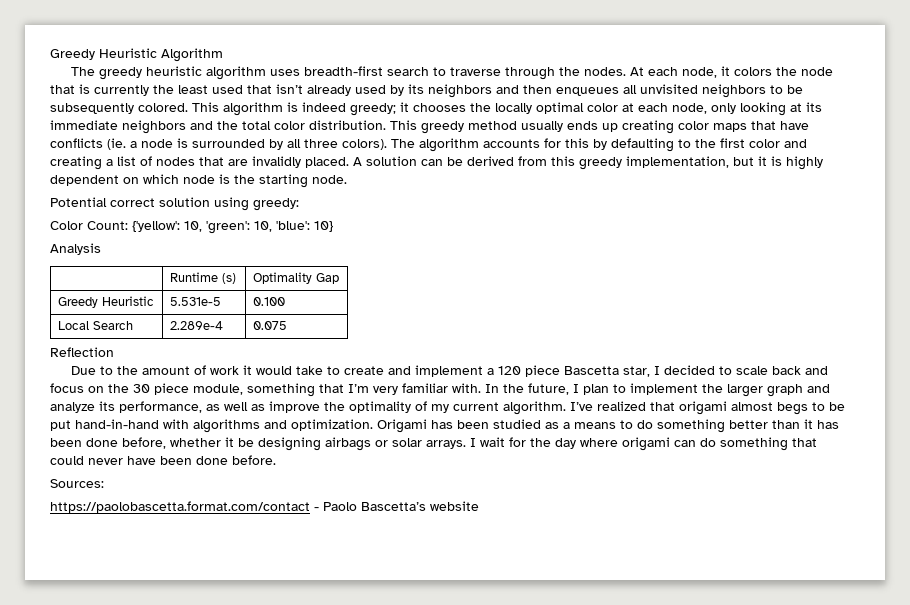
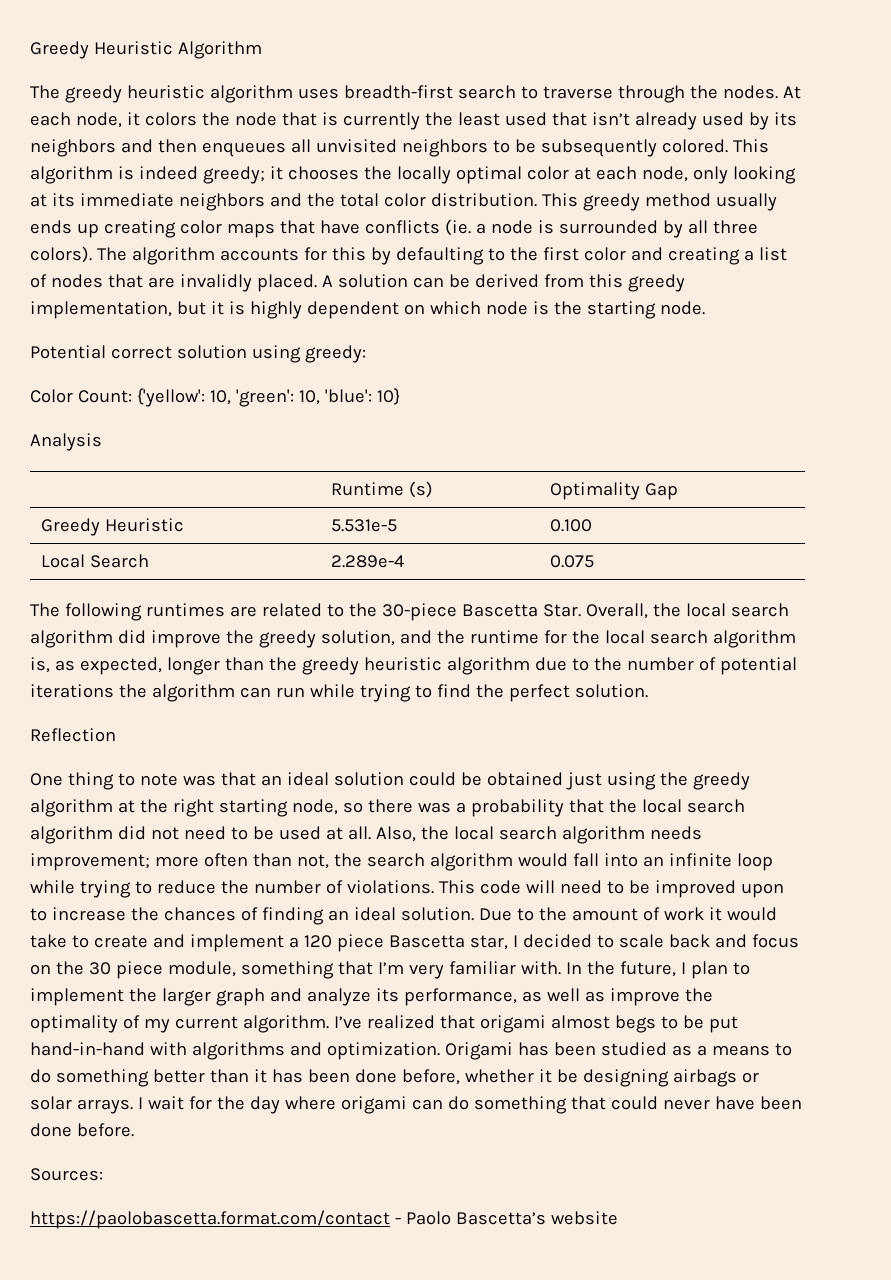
[50,347,114,357] Reflection // -> [30,603,789,621] [30,630,796,648] [30,657,797,675] [30,684,648,702] [30,728,116,742] [30,772,750,790] [30,799,745,817] [30,826,702,844] [30,853,773,871] [30,880,784,898] [30,907,474,925] The following runtimes are related to the 30-piece Bascetta Star. Overall, the local search algorithm did improve the greedy solution, and the runtime for the local search algorithm is, as expected, longer than the greedy heuristic algorithm due to the number of potential iterations the algorithm can run while trying to find the perfect solution. // Reflection // One thing to note was that an ideal solution could be obtained just using the greedy algorithm at the right starting node, so there was a probability that the local search algorithm did not need to be used at all. Also, the local search algorithm needs improvement; more often than not, the search algorithm would fall into an infinite loop while trying to reduce the number of violations. This code will need to be improved upon to increase the chances of finding an ideal solution.

